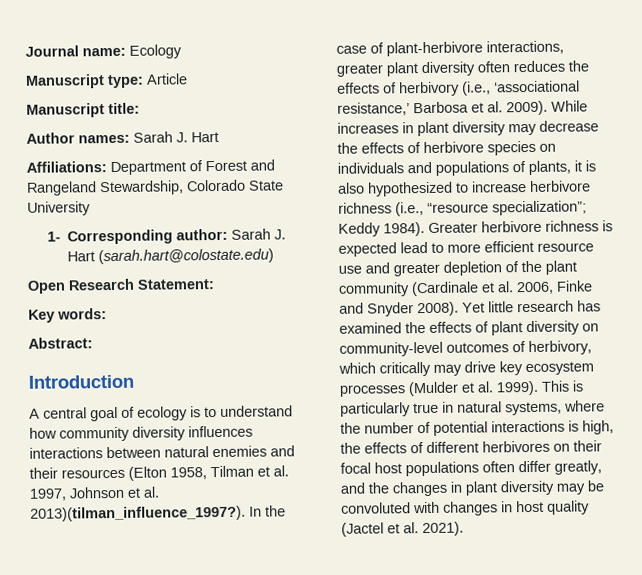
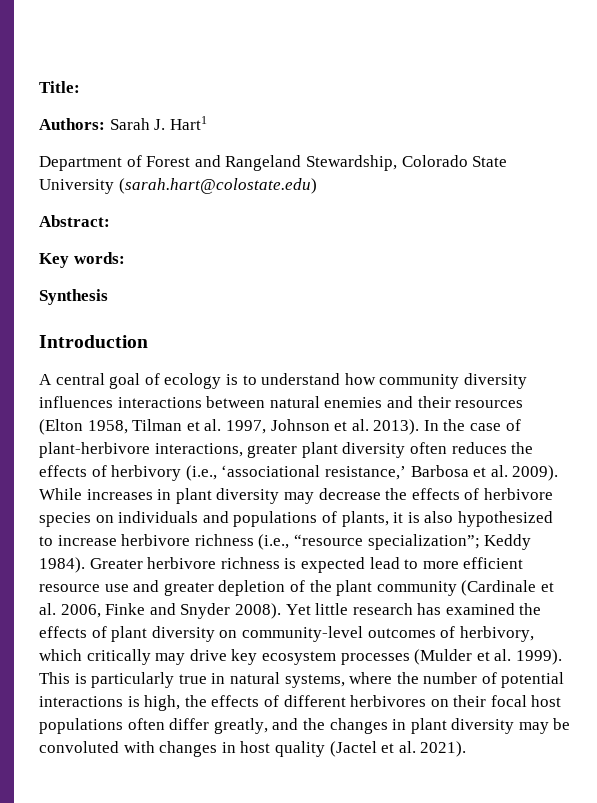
[25,44,182,59] [25,73,188,89] [26,102,140,118] [26,131,219,144] [26,161,107,173] Journal name: Ecology // Manuscript type: Article // Manuscript title: // Author names: Sarah J. Hart // Affiliations: -> [39,81,80,93] [39,116,207,130] Title: // Authors: Sarah J. Hart1 //
[47,228,287,245] [67,248,275,265] [27,278,215,294] // 1- Corresponding author: Sarah J. Hart (sarah.hart@colostate.edu) // Open Research Statement: -> [118,178,317,194] [39,215,110,227] (sarah.hart@colostate.edu) // Abstract:
[28,337,93,349] Abstract: -> [39,289,108,305] Synthesis
[30,505,246,522] 2013)(tilman_influence_1997?). -> [373,419,420,435] 2013).

